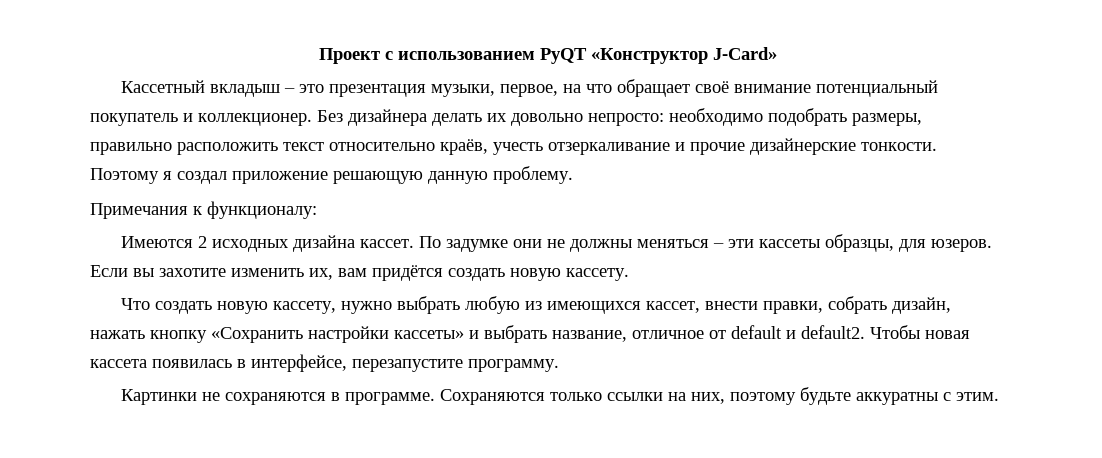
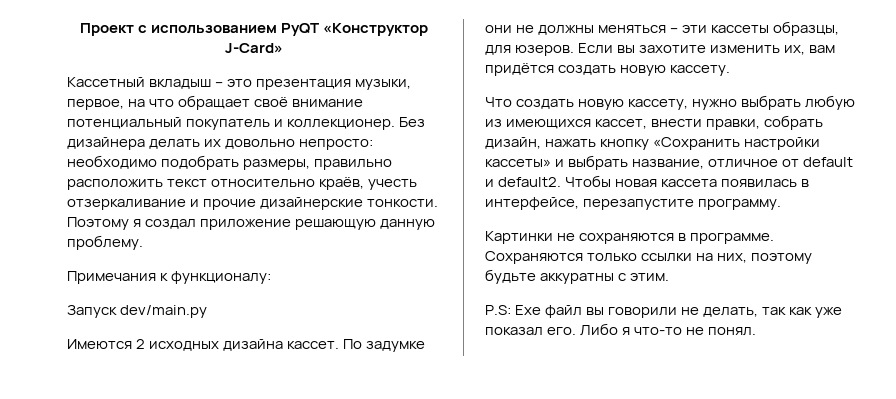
(317, 210) none -> [67,305,208,318] // Запуск dev/main.py
(999, 396) none -> [485,305,843,318] [485,323,757,336] // P.S: Exe файл вы говорили не делать, так как уже показал его. Либо я что-то не понял.

